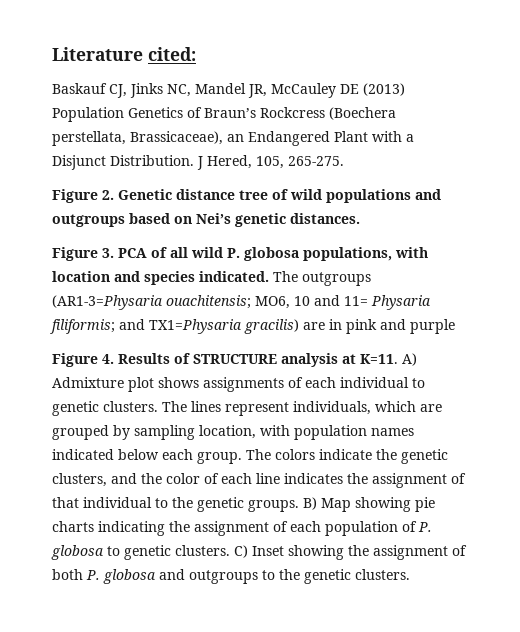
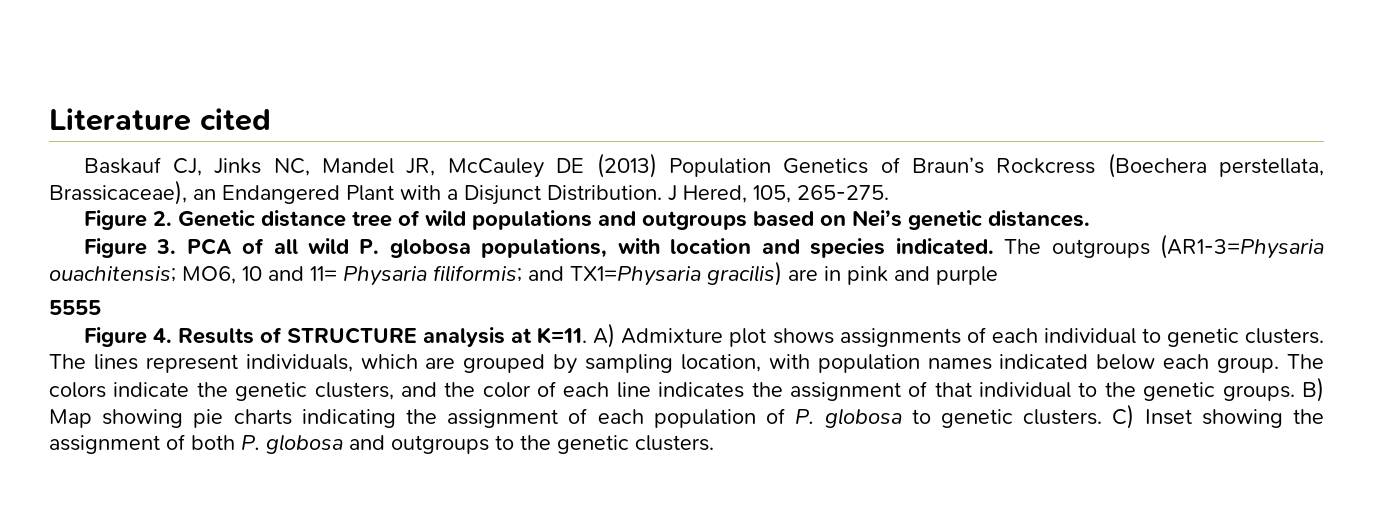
[148,47,196,61] cited: -> [200,108,271,131] cited
(455, 326) none -> [49,300,101,315] // 5555

